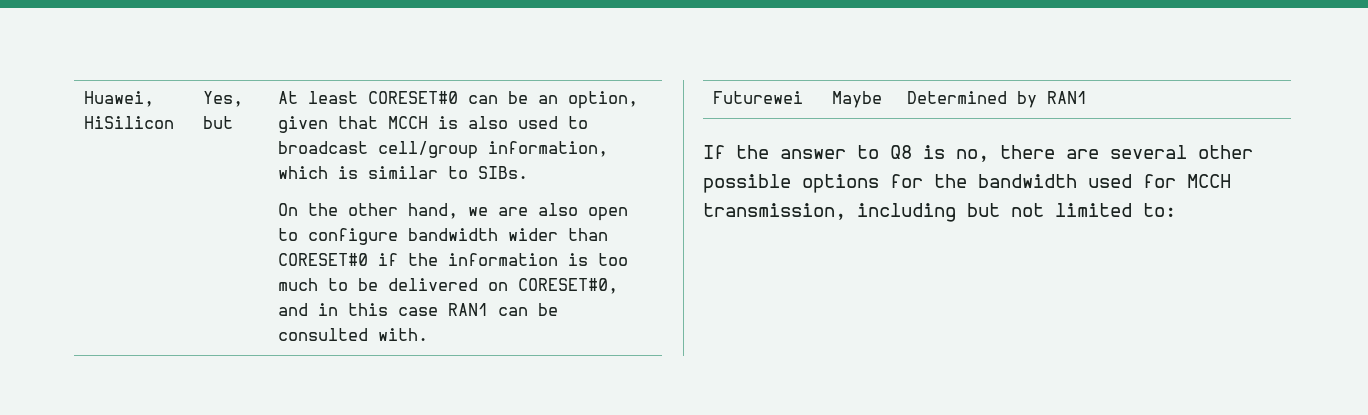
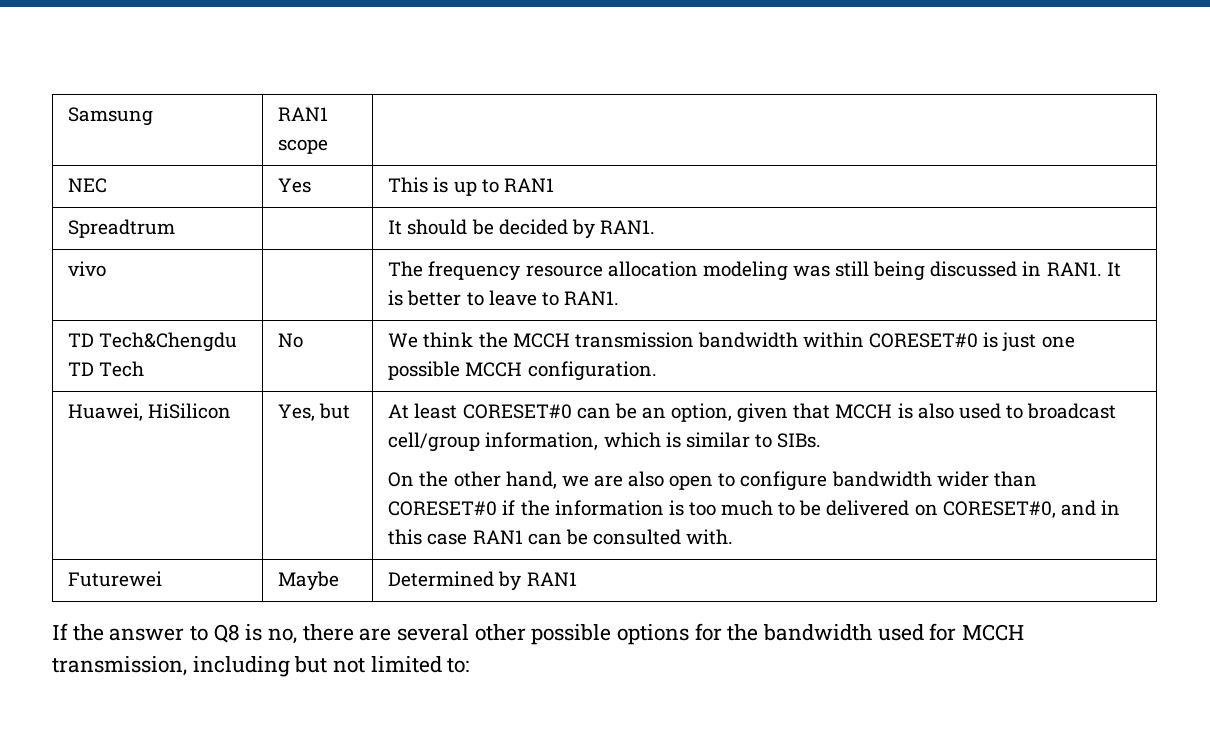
(84, 99) none -> [68,107,154,126] [278,107,329,121] [278,139,329,154] [68,178,108,193] [278,178,312,193] [388,177,554,196] [68,219,176,238] [388,219,655,239] [68,261,107,277] [388,261,1121,281] [388,290,619,306] [68,332,238,352] [68,361,145,377] [278,333,304,348] [388,332,1075,352] [388,361,657,381] Samsung | RAN1 scope | // NEC | Yes | This is up to RAN1 // Spreadtrum | | It should be decided by RAN1. // vivo | | The frequency resource allocation modeling was still being discussed in RAN1. It is better to leave to RAN1. // TD Tech&Chengdu TD Tech | No | We think the MCCH transmission bandwidth within CORESET#0 is just one possible MCCH configuration. //

